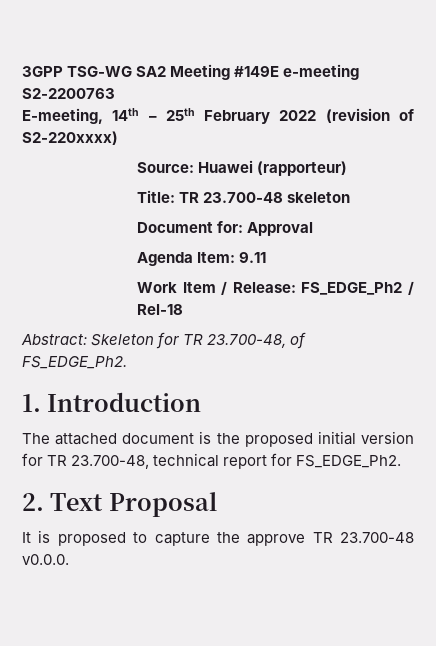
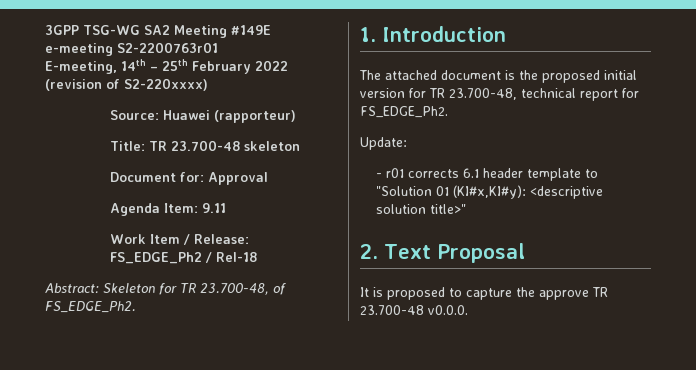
[22,88,115,99] S2-2200763 -> [117,42,218,53] S2-2200763r01
(402, 461) none -> [360,137,407,150] [376,168,599,181] [376,185,604,199] [376,204,467,214] // Update: // - r01 corrects 6.1 header template to "Solution 01 (KI#x,KI#y): <descriptive solution title>"

